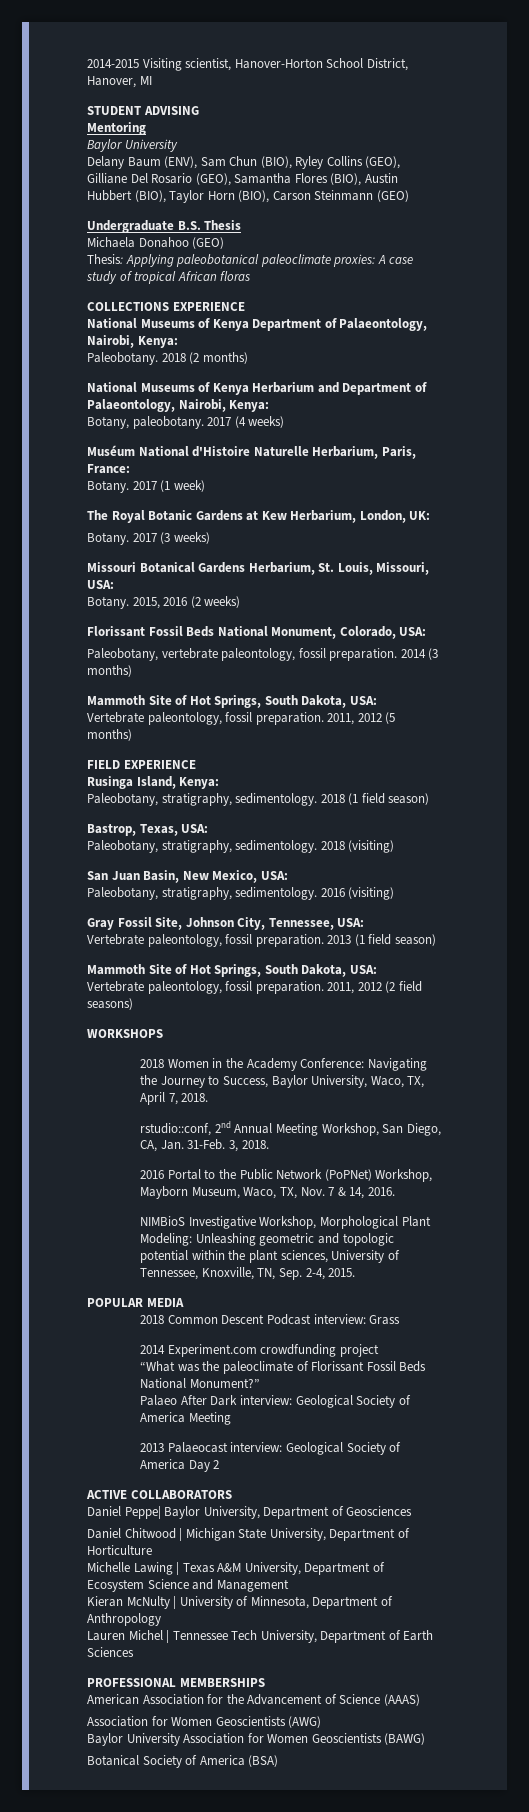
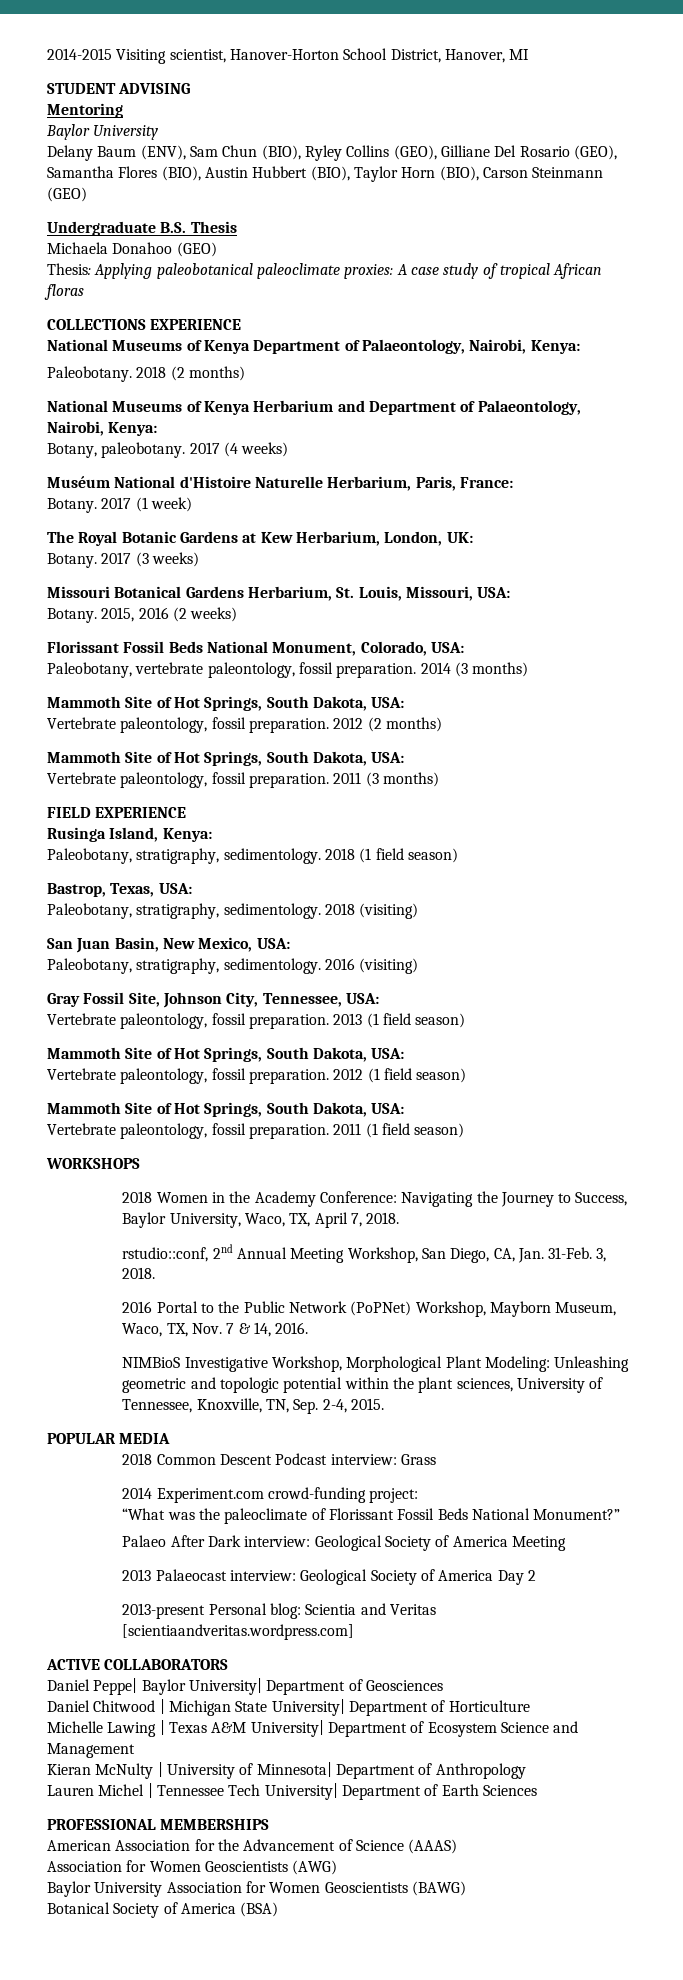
[327,712,396,725] 2011, 2012 (5 -> [333,717,442,732] [47,751,405,766] [47,772,379,788] 2012 (2 months) // Mammoth Site of Hot Springs, South Dakota, USA: // Vertebrate paleontology, fossil preparation. 2011 (3
[327,981,422,994] [87,998,133,1010] 2011, 2012 (2 field seasons) -> [333,1068,467,1083] [47,1102,405,1117] [47,1123,465,1139] 2012 (1 field season) // Mammoth Site of Hot Springs, South Dakota, USA: // Vertebrate paleontology, fossil preparation. 2011 (1 field season)
[260,1344,379,1357] crowdfunding project -> [267,1487,419,1503] crowd-funding project:
(220, 1464) none -> [122,1603,436,1619] [122,1624,355,1640] // 2013-present Personal blog: Scientia and Veritas [scientiaandveritas.wordpress.com]
[203,1506,260,1519] University, -> [188,1678,262,1695] University|
[269,1528,326,1541] University, -> [271,1699,345,1716] University|
[244,1562,301,1575] University, -> [250,1720,324,1737] University|
[250,1596,309,1609] Minnesota, -> [256,1762,332,1777] Minnesota|
[260,1630,317,1643] University, -> [264,1783,338,1800] University|

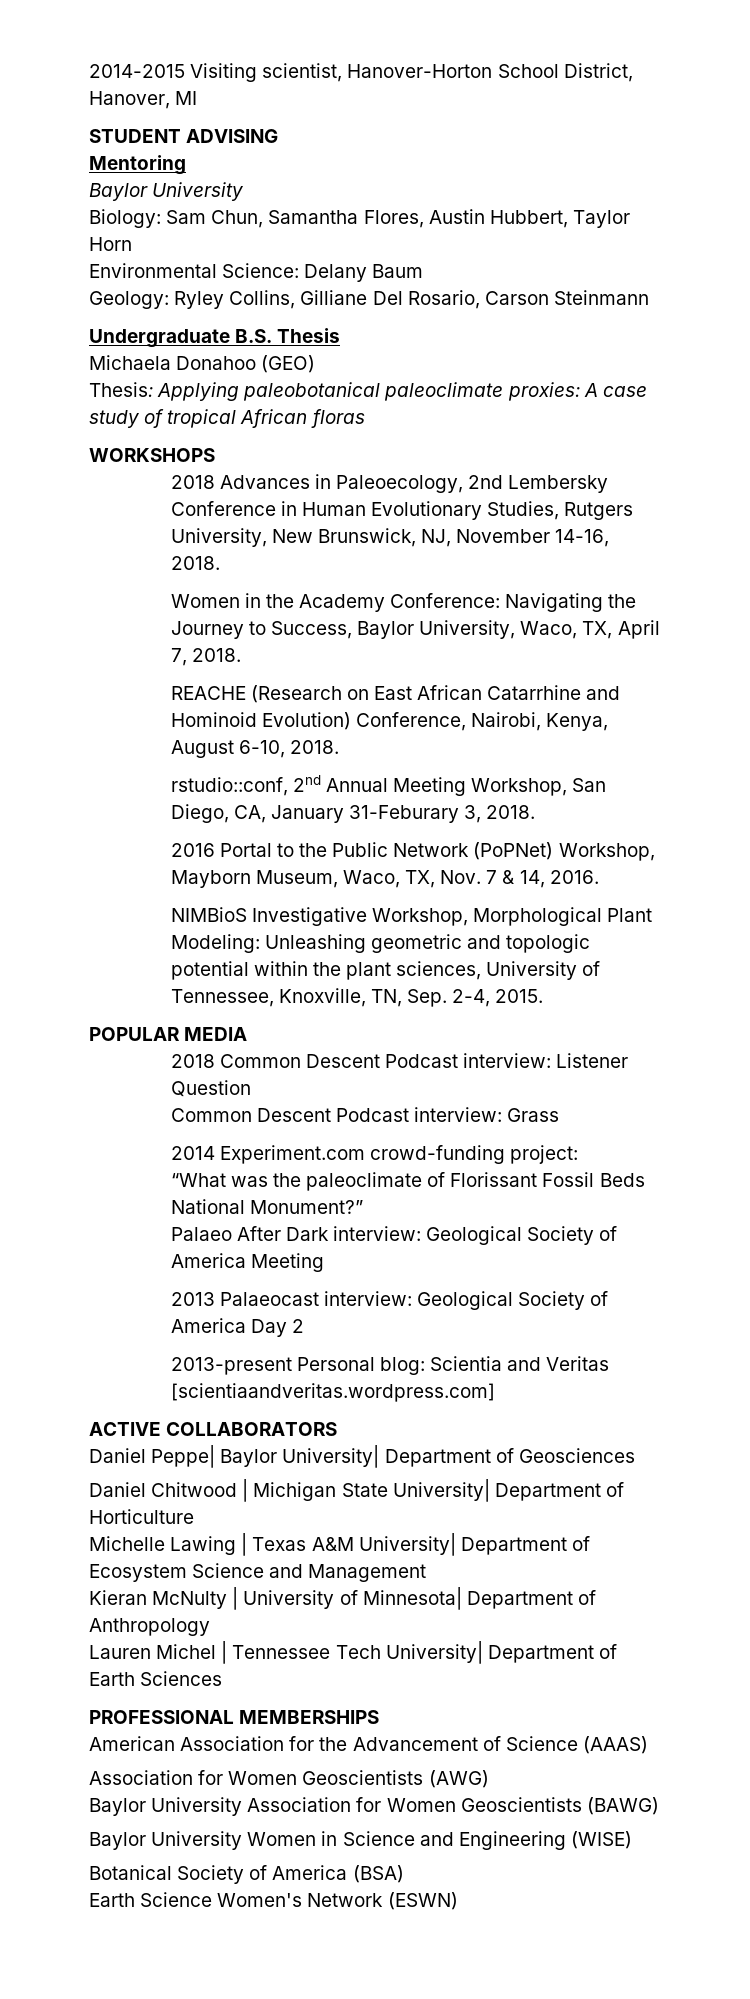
[47,145,617,161] [47,166,479,182] Delany Baum (ENV), Sam Chun (BIO), Ryley Collins (GEO), Gilliane Del Rosario (GEO), Samantha Flores (BIO), Austin Hubbert (BIO), Taylor Horn (BIO), -> [89,209,630,228] [89,237,132,251] [89,263,424,282] [89,290,480,309] Biology: Sam Chun, Samantha Flores, Austin Hubbert, Taylor Horn // Environmental Science: Delany Baum // Geology: Ryley Collins, Gilliane Del Rosario,
[47,187,87,202] (GEO) -> (649, 297) none
[47,319,242,330] [47,339,580,354] [47,366,245,382] [47,400,581,415] [47,421,158,436] [47,442,289,458] [47,476,513,491] [47,497,192,513] [47,531,473,546] [47,552,199,568] [47,586,511,601] [47,607,238,623] [47,641,464,656] [47,662,529,678] [47,696,405,711] [47,717,442,733] [47,751,405,766] [47,772,439,788] [47,807,187,818] [47,827,212,842] [47,848,458,864] [47,883,192,897] [47,903,419,919] [47,937,290,953] [47,958,419,974] [47,992,379,1008] [47,1013,466,1029] [47,1047,405,1062] [47,1068,467,1084] [47,1102,405,1117] [47,1123,465,1139] [46,1158,140,1169] [122,1191,153,1203] COLLECTIONS EXPERIENCE // National Museums of Kenya Department of Palaeontology, Nairobi, Kenya: // Paleobotany. 2018 (2 months) // National Museums of Kenya Herbarium and Department of Palaeontology, Nairobi, Kenya: // Botany, paleobotany. 2017 (4 weeks) // Muséum National d'Histoire Naturelle Herbarium, Paris, France: // Botany. 2017 (1 week) // The Royal Botanic Gardens at Kew Herbarium, London, UK: // Botany. 2017 (3 weeks) // Missouri Botanical Gardens Herbarium, St. Louis, Missouri, USA: // Botany. 2015, 2016 (2 weeks) // Florissant Fossil Beds National Monument, Colorado, USA: // Paleobotany, vertebrate paleontology, fossil preparation. 2014 (3 months) // Mammoth Site of Hot Springs, South Dakota, USA: // Vertebrate paleontology, fossil preparation. 2012 (2 months) // Mammoth Site of Hot Springs, South Dakota, USA: // Vertebrate paleontology, fossil preparation. 2011 (3 months) // FIELD EXPERIENCE // Rusinga Island, Kenya: // Paleobotany, stratigraphy, sedimentology. 2018 (1 field season) // Bastrop, Texas, USA: // Paleobotany, stratigraphy, sedimentology. 2018 (visiting) // San Juan Basin, New Mexico, USA: // Paleobotany, stratigraphy, sedimentology. 2016 (visiting) // Gray Fossil Site, Johnson City, Tennessee, USA: // Vertebrate paleontology, fossil preparation. 2013 (1 field season) // Mammoth Site of Hot Springs, South Dakota, USA: // Vertebrate paleontology, fossil preparation. 2012 (1 field season) // Mammoth Site of Hot Springs, South Dakota, USA: // Vertebrate paleontology, fossil preparation. 2011 (1 field season) // WORKSHOPS // 2018 -> [89,448,215,462] [170,474,609,493] [170,501,634,520] [170,528,610,547] [170,556,220,570] WORKSHOPS // 2018 Advances in Paleoecology, 2nd Lembersky Conference in Human Evolutionary Studies, Rutgers University, New Brunswick, NJ, November 14-16, 2018. //
(400, 1218) none -> [170,685,621,703] [170,712,609,731] [170,740,339,758] // REACHE (Research on East African Catarrhine and Hominoid Evolution) Conference, Nairobi, Kenya, August 6-10, 2018.
[517,1247,593,1263] Jan. 31-Feb. -> [270,805,460,823] January 31-Feburary
(397, 1459) none -> [556,1053,629,1068] [170,1080,251,1097] [170,1107,503,1122] Listener Question // Common Descent Podcast interview:
(466, 1888) none -> [89,1831,632,1850] // Baylor University Women in Science and Engineering (WISE)
(279, 1909) none -> [89,1892,458,1910] // Earth Science Women's Network (ESWN)

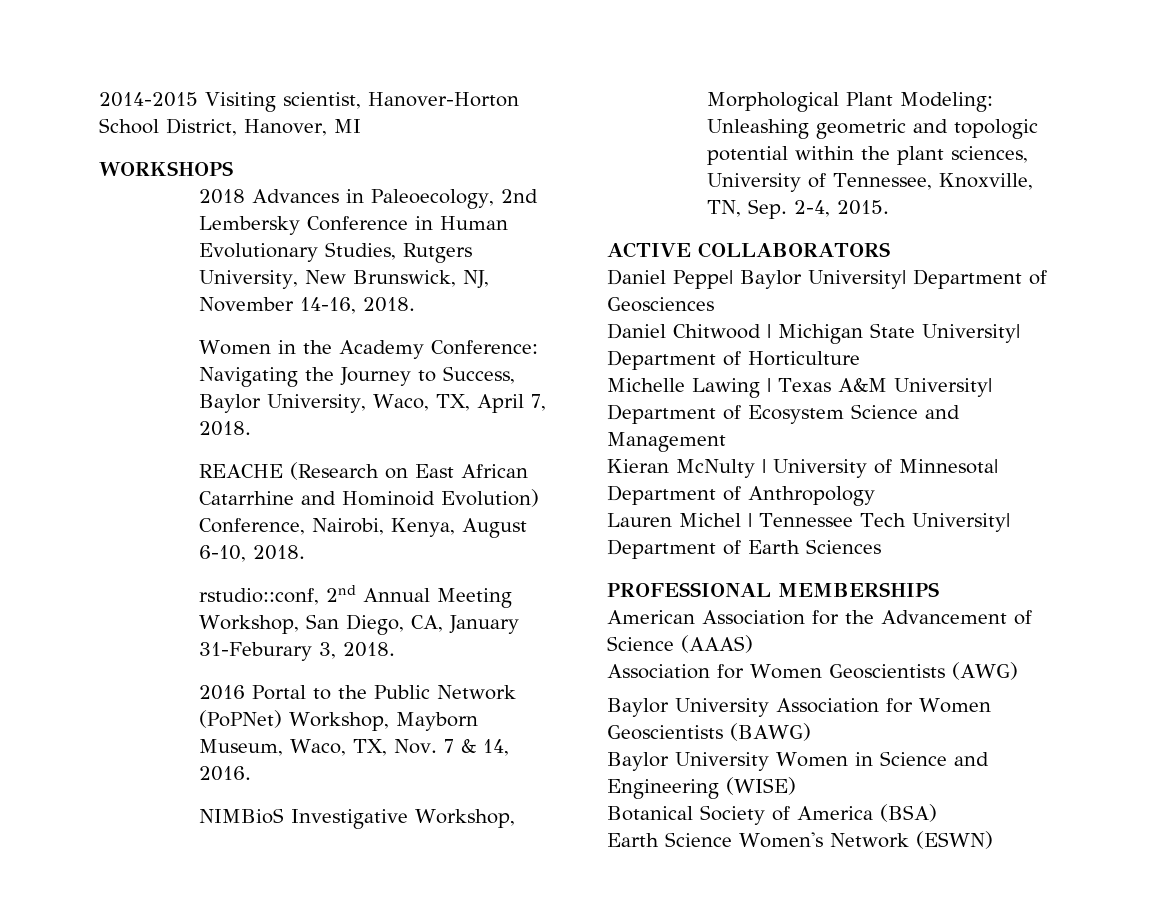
[89,129,279,143] [89,155,186,175] [89,182,245,201] [89,209,630,228] [89,237,132,251] [89,263,424,282] [89,290,649,309] [89,328,341,348] [89,355,316,373] [89,382,647,401] [89,409,365,428] // STUDENT ADVISING // Mentoring // Baylor University // Biology: Sam Chun, Samantha Flores, Austin Hubbert, Taylor Horn // Environmental Science: Delany Baum // Geology: Ryley Collins, Gilliane Del Rosario, Carson Steinmann // Undergraduate B.S. Thesis // Michaela Donahoo (GEO) // Thesis: Applying paleobotanical paleoclimate proxies: A case study of tropical African floras -> (361, 126) none
[89,1027,248,1041] [170,1053,629,1068] [170,1080,251,1097] [170,1107,560,1122] [170,1145,579,1164] [170,1172,645,1191] [170,1199,363,1214] [170,1226,618,1245] [170,1253,324,1272] [170,1291,609,1310] [170,1318,304,1337] [170,1356,610,1375] [170,1383,495,1402] // POPULAR MEDIA // 2018 Common Descent Podcast interview: Listener Question // Common Descent Podcast interview: Grass // 2014 Experiment.com crowd-funding project: // “What was the paleoclimate of Florissant Fossil Beds National Monument?” // Palaeo After Dark interview: Geological Society of America Meeting // 2013 Palaeocast interview: Geological Society of America Day 2 // 2013-present Personal blog: Scientia and Veritas [scientiaandveritas.wordpress.com] -> (889, 207) none

